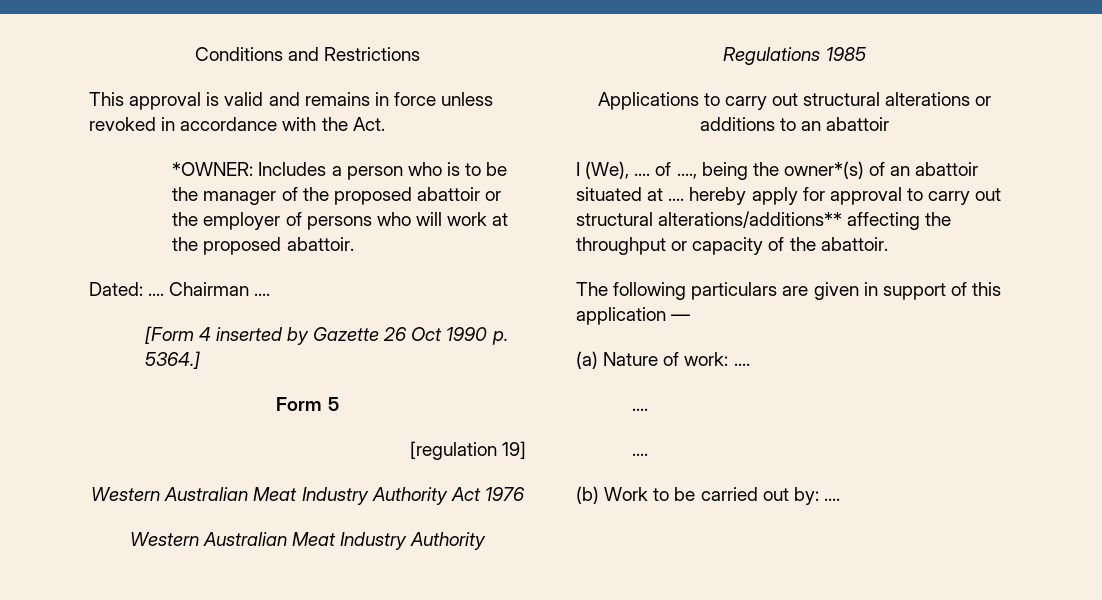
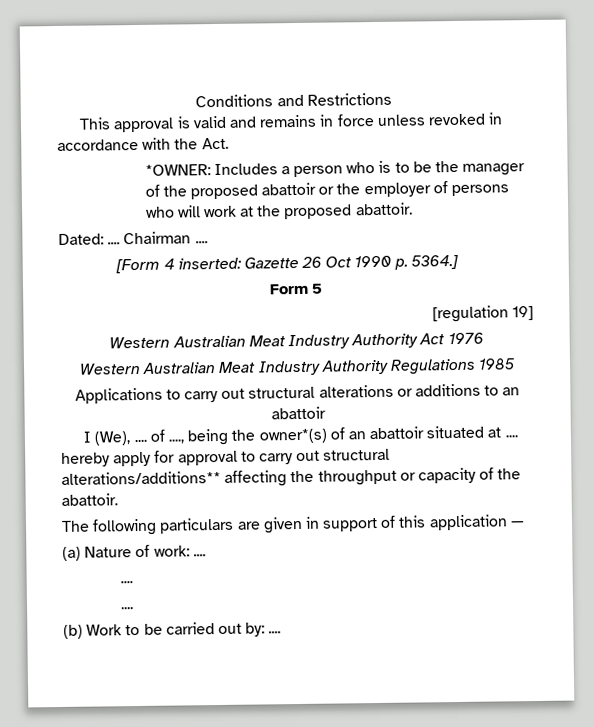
[215,327,309,345] inserted by -> [177,257,242,270] inserted:

